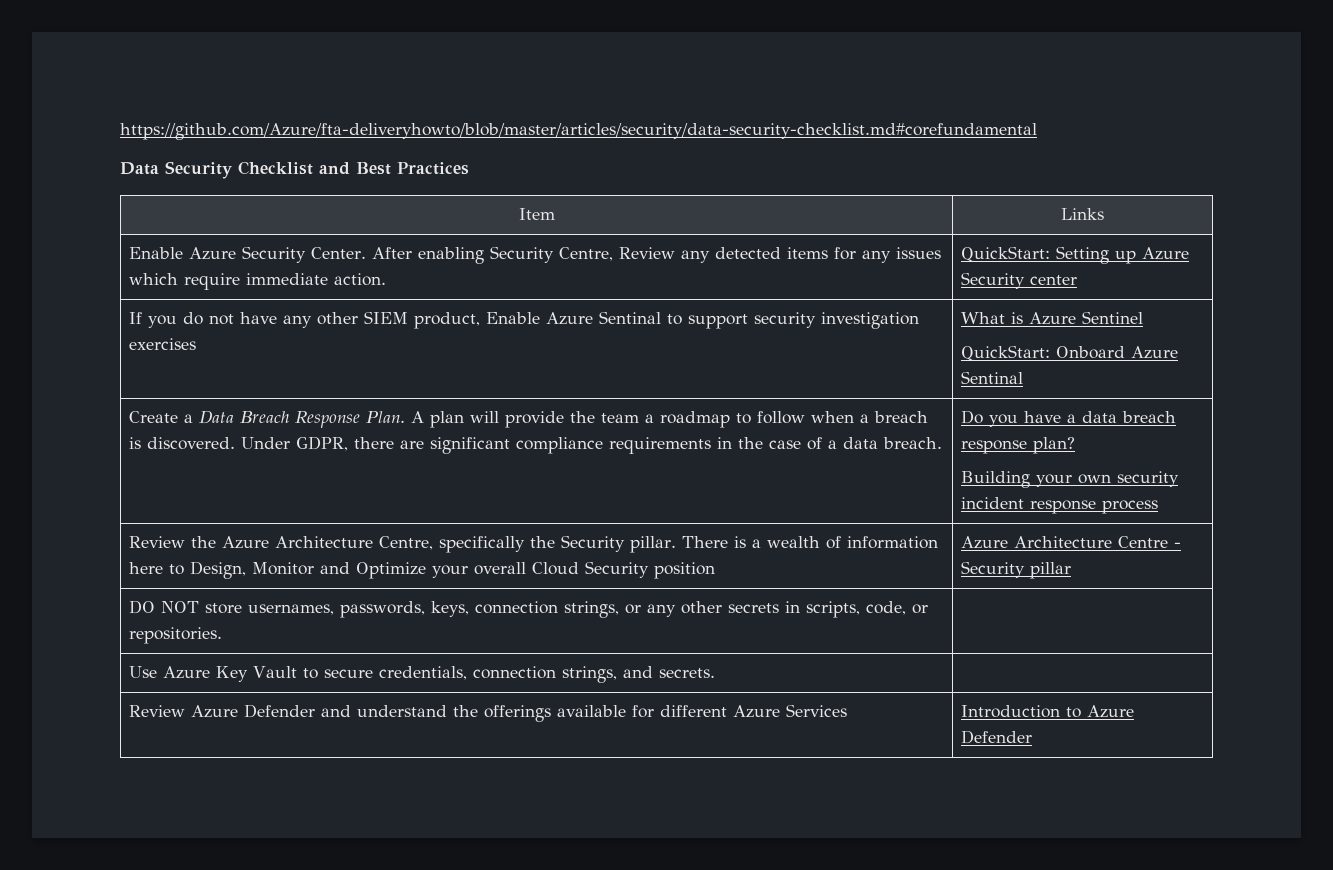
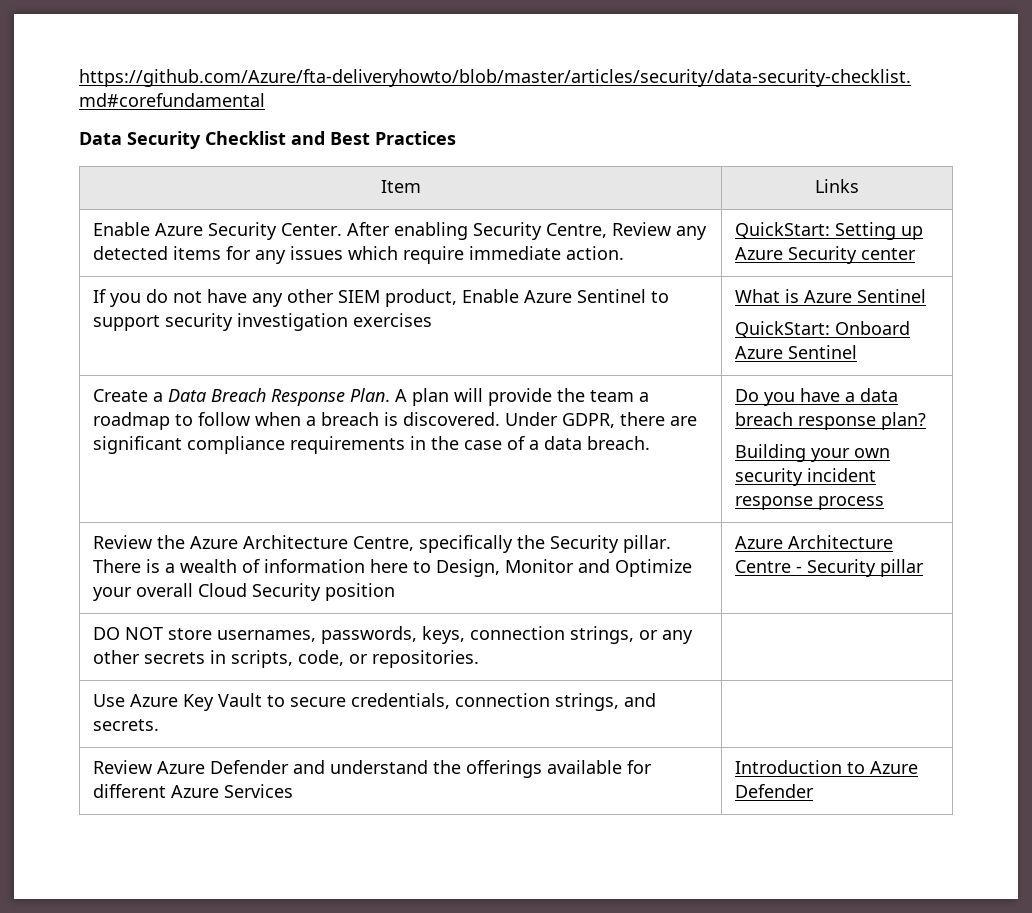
[599,311,662,324] Sentinal -> [577,289,647,303] Sentinel
[961,371,1024,384] Sentinal -> [788,345,858,359] Sentinel

